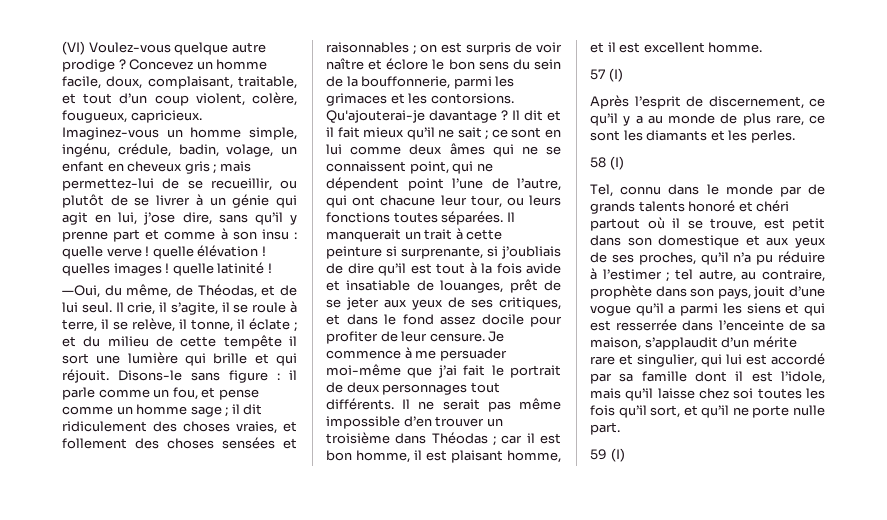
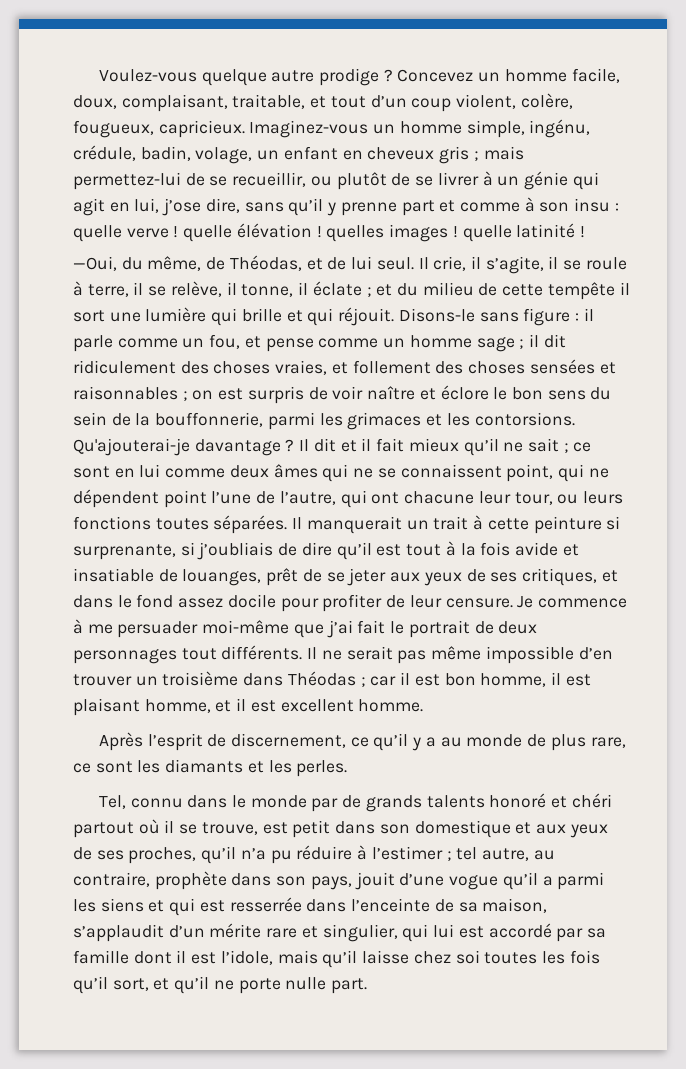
[62,41,85,55] (VI) -> (98, 75) none
[590,68,623,82] // 57 (I) -> (424, 705) none
[590,156,624,170] // 58 (I) -> (348, 768) none
[590,448,625,462] // 59 (I) -> (368, 986) none

